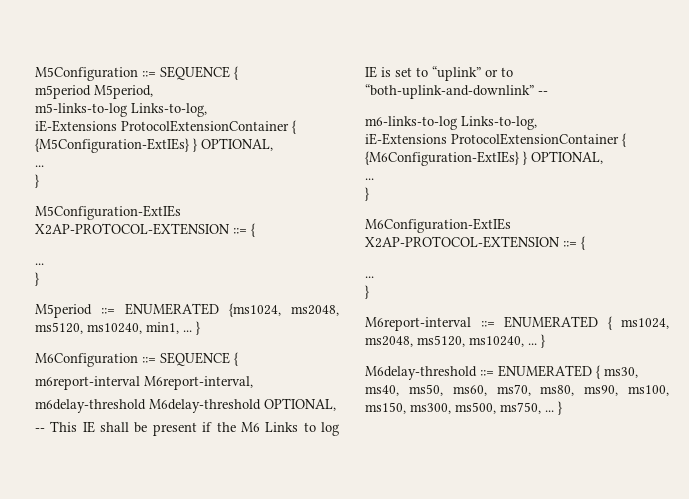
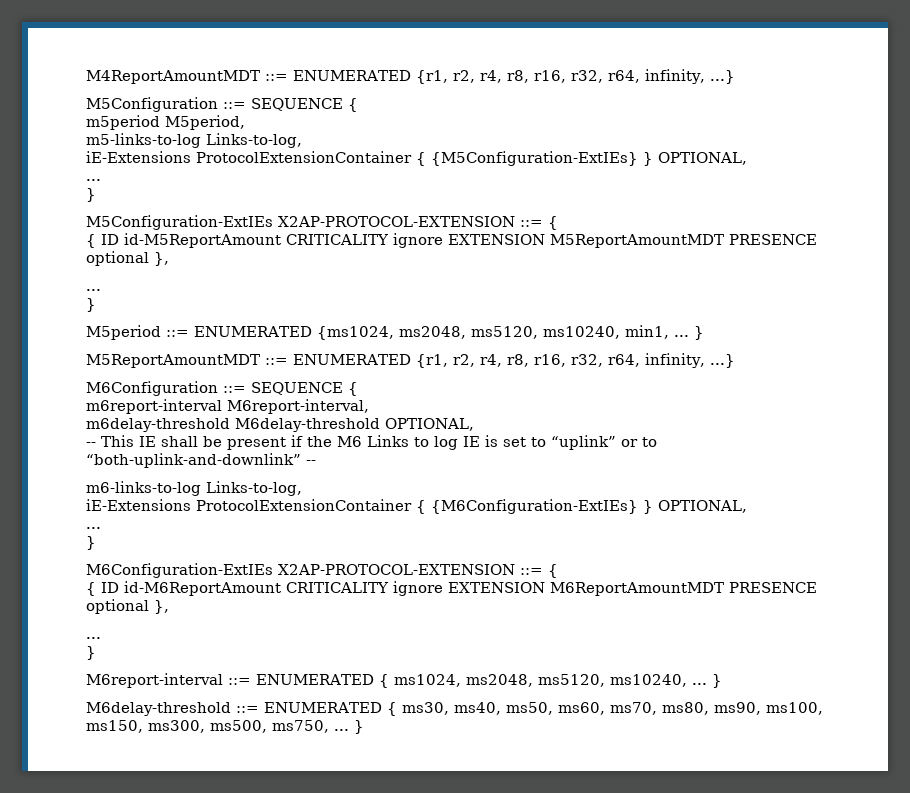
(35, 74) none -> [86,69,735,84] M4ReportAmountMDT ::= ENUMERATED {r1, r2, r4, r8, r16, r32, r64, infinity, ...} //
(255, 230) none -> [86,233,817,248] [86,251,169,266] // { ID id-M5ReportAmount CRITICALITY ignore EXTENSION M5ReportAmountMDT PRESENCE optional },
(200, 328) none -> [86,353,735,368] // M5ReportAmountMDT ::= ENUMERATED {r1, r2, r4, r8, r16, r32, r64, infinity, ...}
(585, 243) none -> [86,581,817,596] [86,599,169,614] // { ID id-M6ReportAmount CRITICALITY ignore EXTENSION M6ReportAmountMDT PRESENCE optional },

